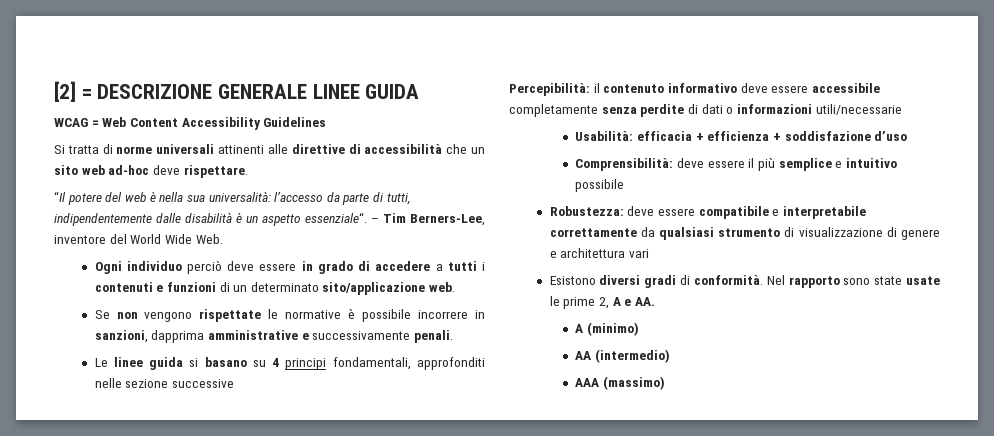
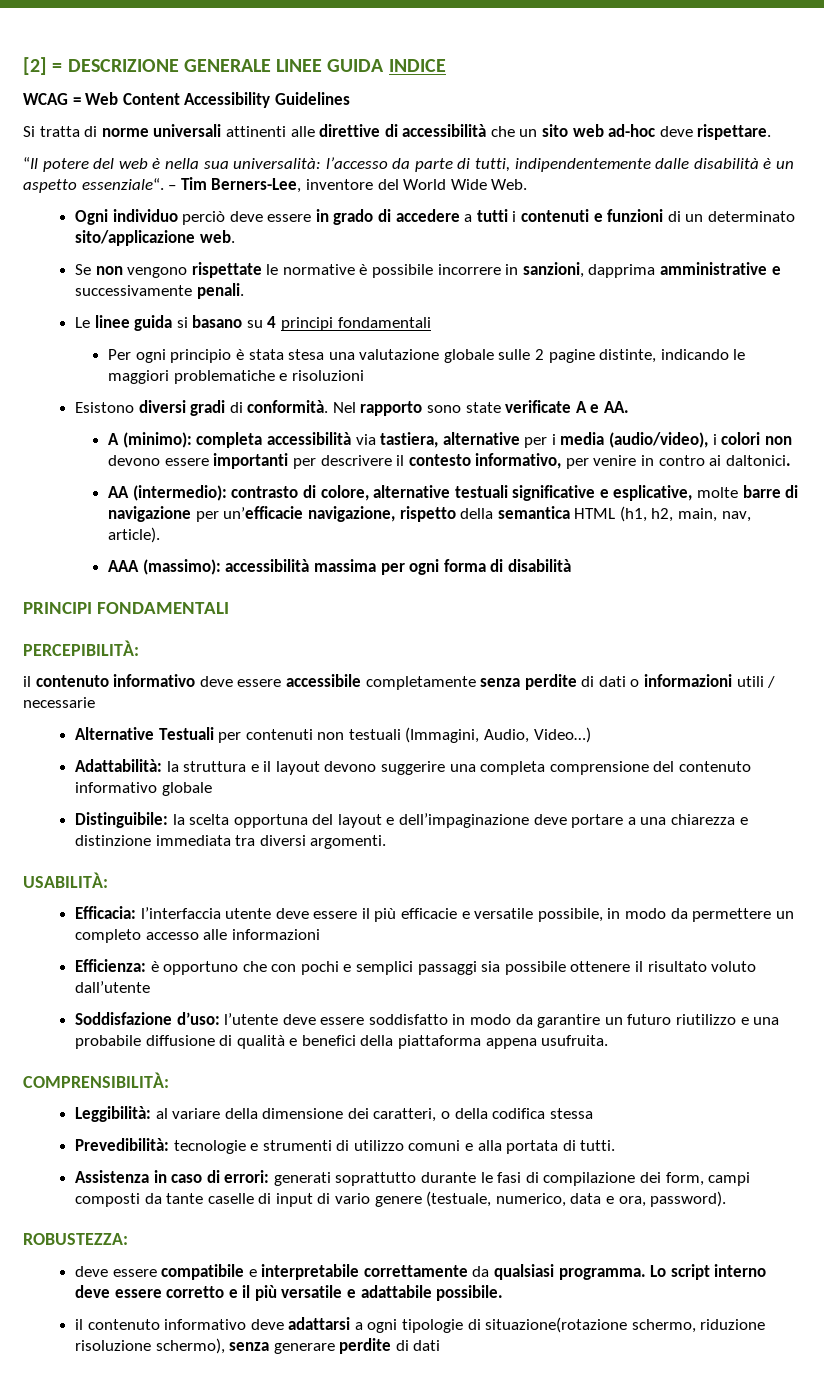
(420, 91) none -> [388,59,446,72] INDICE
[332,357,486,370] [94,378,234,388] [509,83,590,96] fondamentali, approfonditi nelle sezione successive // Percepibilità: -> [337,317,431,328] [108,349,746,363] [108,370,364,384] [74,400,630,416] [108,432,792,448] [108,453,791,469] [108,485,799,501] [108,506,751,522] [108,527,161,543] [108,559,571,575] [23,602,229,614] [23,640,139,656] fondamentali // Per ogni principio è stata stesa una valutazione globale sulle 2 pagine distinte, indicando le maggiori problematiche e risoluzioni // Esistono diversi gradi di conformità. Nel rapporto sono state verificate A e AA. // A (minimo): completa accessibilità via tastiera, alternative per i media (audio/video), i colori non devono essere importanti per descrivere il contesto informativo, per venire in contro ai daltonici. // AA (intermedio): contrasto di colore, alternative testuali significative e esplicative, molte barre di navigazione per un’efficacie navigazione, rispetto della semantica HTML (h1, h2, main, nav, article). // AAA (massimo): accessibilità massima per ogni forma di disabilità // PRINCIPI FONDAMENTALI // PERCEPIBILITÀ: //
[815,104,902,115] [575,131,908,141] [575,158,897,171] [575,179,625,192] [549,206,624,216] utili/necessarie // Usabilità: efficacia + efficienza + soddisfazione d’uso // Comprensibilità: deve essere il più semplice e intuitivo possibile // Robustezza: -> [736,676,776,688] [23,697,95,708] [74,727,591,743] [74,759,752,775] [74,782,212,796] [74,812,748,828] [74,835,387,849] [23,872,108,888] [74,906,794,922] [74,929,320,943] [74,959,757,975] [74,981,150,993] [74,1012,780,1028] [74,1035,609,1049] [23,1072,169,1088] [74,1106,593,1122] [74,1138,616,1154] [74,1170,751,1186] [74,1191,727,1207] [23,1233,128,1245] utili / necessarie // Alternative Testuali per contenuti non testuali (Immagini, Audio, Video…) // Adattabilità: la struttura e il layout devono suggerire una completa comprensione del contenuto informativo globale // Distinguibile: la scelta opportuna del layout e dell’impaginazione deve portare a una chiarezza e distinzione immediata tra diversi argomenti. // USABILITÀ: // Efficacia: l’interfaccia utente deve essere il più efficacie e versatile possibile, in modo da permettere un completo accesso alle informazioni // Efficienza: è opportuno che con pochi e semplici passaggi sia possibile ottenere il risultato voluto dall’utente // Soddisfazione d’uso: l’utente deve essere soddisfatto in modo da garantire un futuro riutilizzo e una probabile diffusione di qualità e benefici della piattaforma appena usufruita. // COMPRENSIBILITÀ: // Leggibilità: al variare della dimensione dei caratteri, o della codifica stessa // Prevedibilità: tecnologie e strumenti di utilizzo comuni e alla portata di tutti. // Assistenza in caso di errori: generati soprattutto durante le fasi di compilazione dei form, campi composti da tante caselle di input di vario genere (testuale, numerico, data e ora, password). // ROBUSTEZZA: //
[718,227,940,240] [549,248,649,258] [549,275,940,288] [549,296,655,309] [575,322,639,336] [575,349,670,363] [575,376,665,390] strumento di visualizzazione di genere e architettura vari // Esistono diversi gradi di conformità. Nel rapporto sono state usate le prime 2, A e AA. // A (minimo) // AA (intermedio) // AAA (massimo) -> [558,1264,767,1280] [74,1285,504,1301] [74,1317,766,1333] [74,1338,441,1354] programma. Lo script interno deve essere corretto e il più versatile e adattabile possibile. // il contenuto informativo deve adattarsi a ogni tipologie di situazione(rotazione schermo, riduzione risoluzione schermo), senza generare perdite di dati

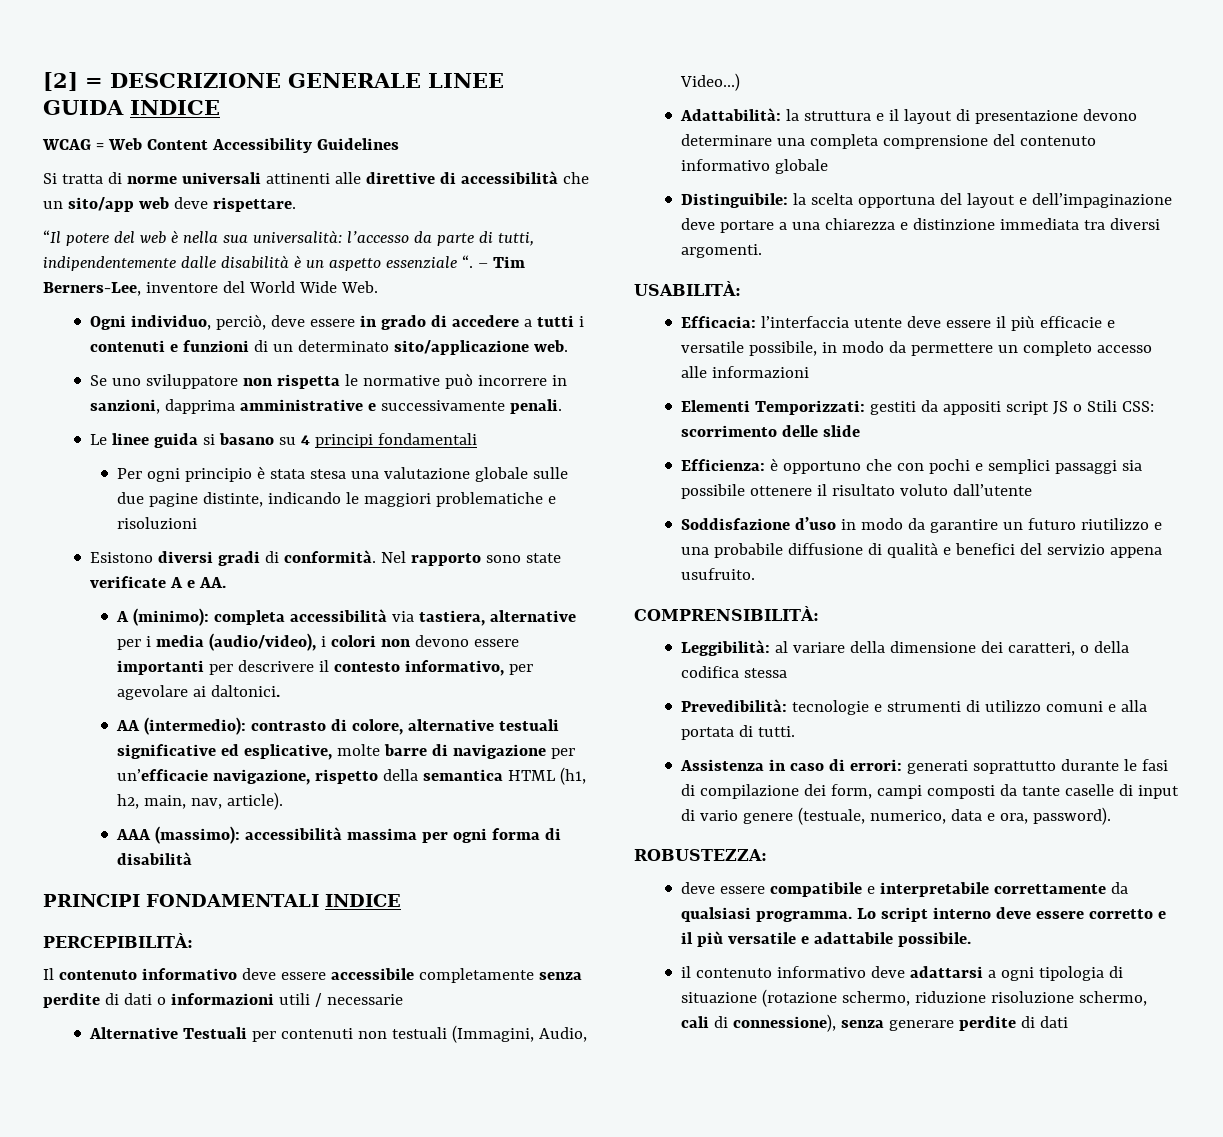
[542,124,656,137] sito web ad-hoc -> [67,197,169,212] sito/app web
[81,178,164,190] essenziale“. -> [385,255,473,269] essenziale “.
[112,209,226,225] individuo perciò -> [131,314,267,330] individuo, perciò,
[95,262,434,278] non vengono rispettate le normative è possibile -> [112,373,474,389] uno sviluppatore non rispetta le normative può
[535,349,545,360] 2 -> [117,492,145,504] due
[593,455,705,466] venire in contro -> [117,685,189,700] agevolare
[599,489,609,498] e -> [221,744,240,756] ed
(229, 608) none -> [324,894,401,907] INDICE
[23,676,31,687] il -> [43,968,54,980] Il
[324,761,446,775] devono suggerire -> [956,109,1138,124] [681,134,773,146] di presentazione devono determinare
(320, 934) none -> [681,400,1155,415] [681,425,861,437] // Elementi Temporizzati: gestiti da appositi script JS o Stili CSS: scorrimento delle slide
[176,1012,448,1025] d’uso: l’utente deve essere soddisfatto -> [795,517,837,530] d’uso
[360,1035,609,1049] della piattaforma appena usufruita. -> [1020,543,1163,558] [681,568,756,580] del servizio appena usufruito.
[402,1317,766,1333] [74,1338,225,1354] tipologie di situazione(rotazione schermo, riduzione risoluzione schermo), -> [1039,966,1124,981] [681,989,1148,1007] [681,1014,837,1032] tipologia di situazione (rotazione schermo, riduzione risoluzione schermo, cali di connessione),

